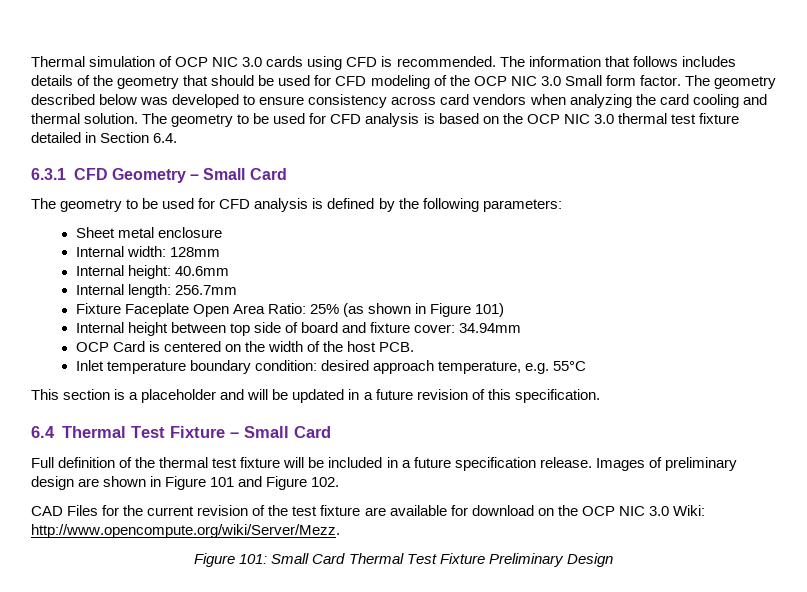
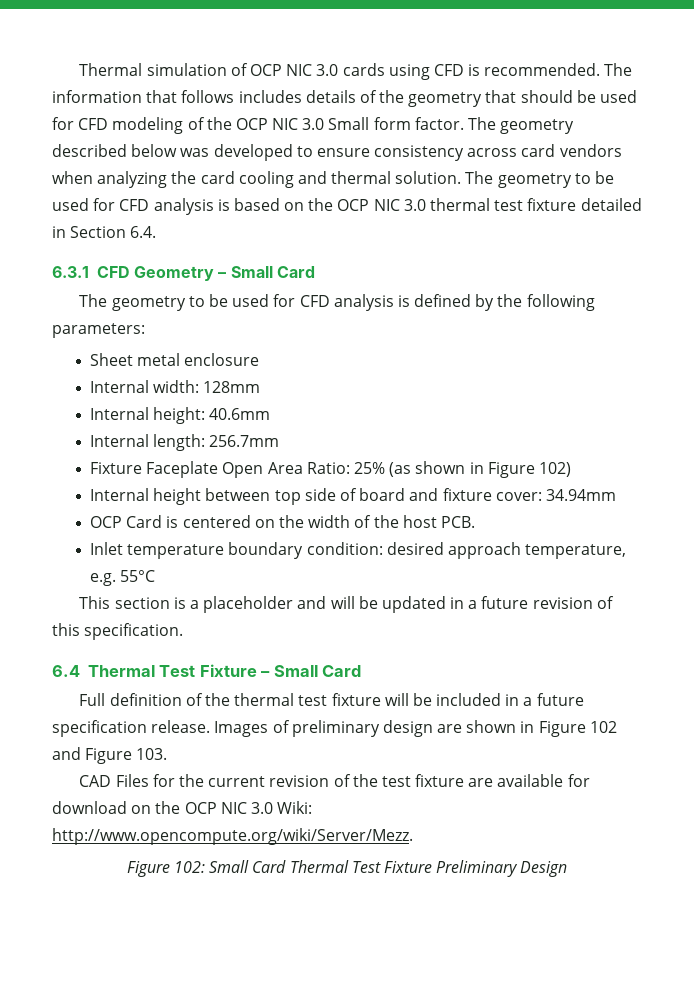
[475,303,505,317] 101) -> [538,462,571,477] 102)
[210,477,235,487] 101 -> [589,721,617,733] 102
[311,477,340,487] 102. -> [136,748,168,760] 103.
[239,554,268,564] 101: -> [173,861,205,873] 102:

